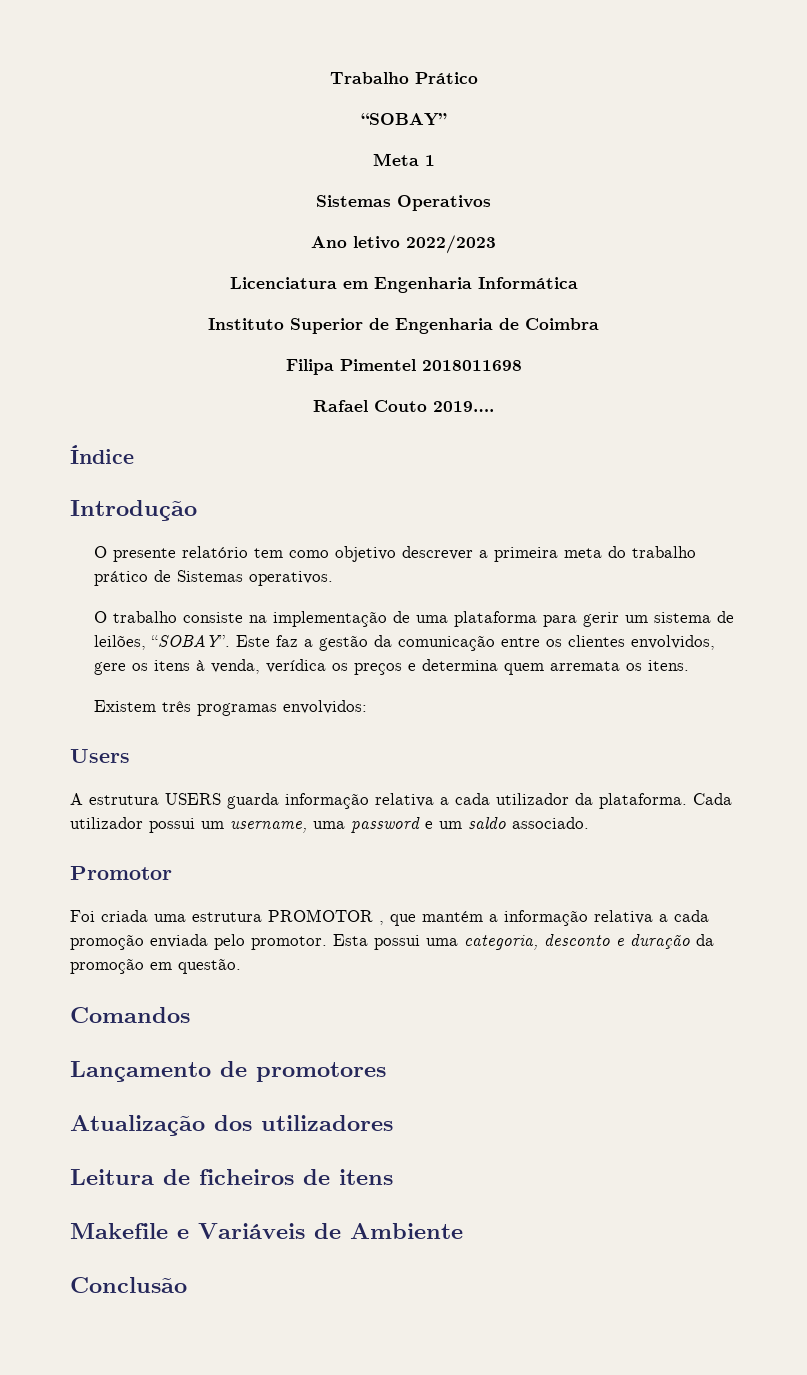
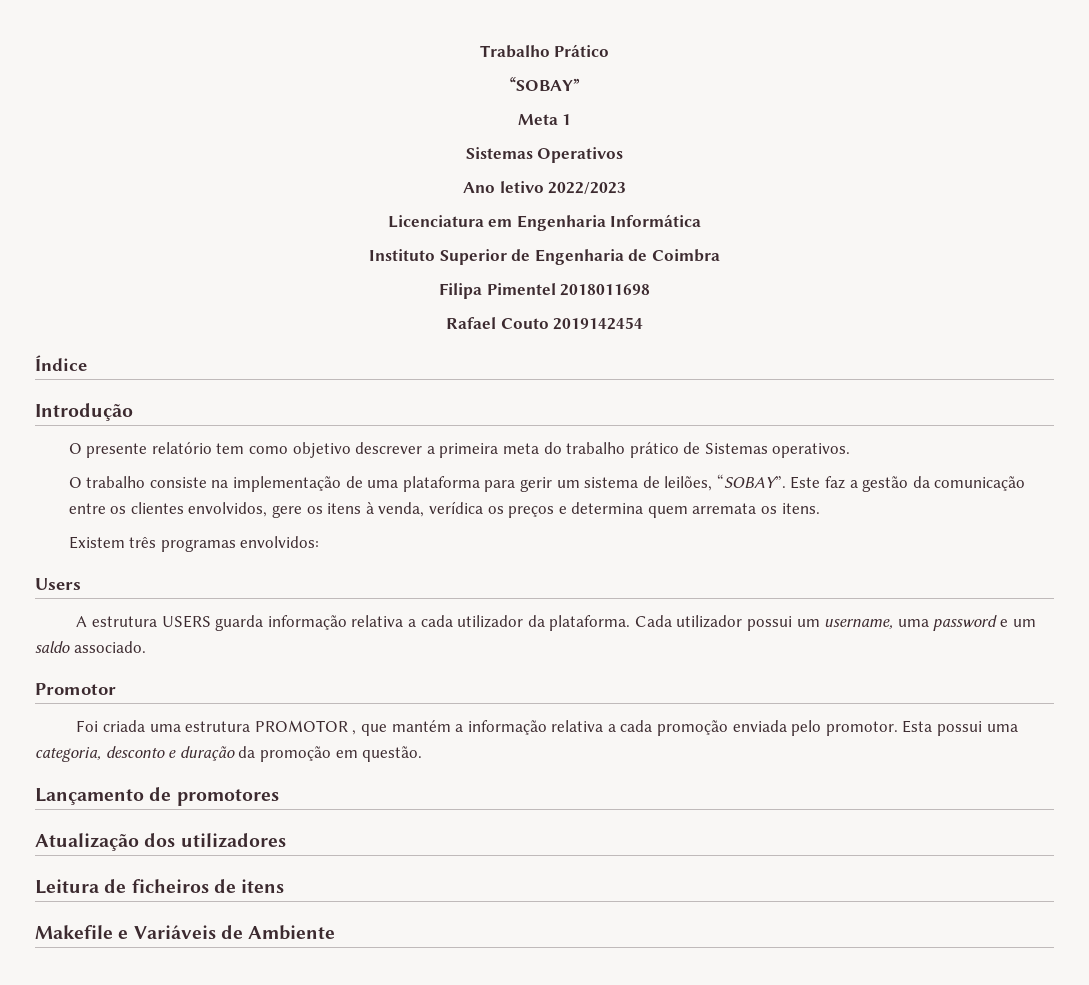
[433,401,494,412] 2019…. -> [553,317,644,330] 2019142454
[70,1007,190,1023] // Comandos -> (423, 754) none
[70,1277,187,1293] // Conclusão -> (336, 932) none

